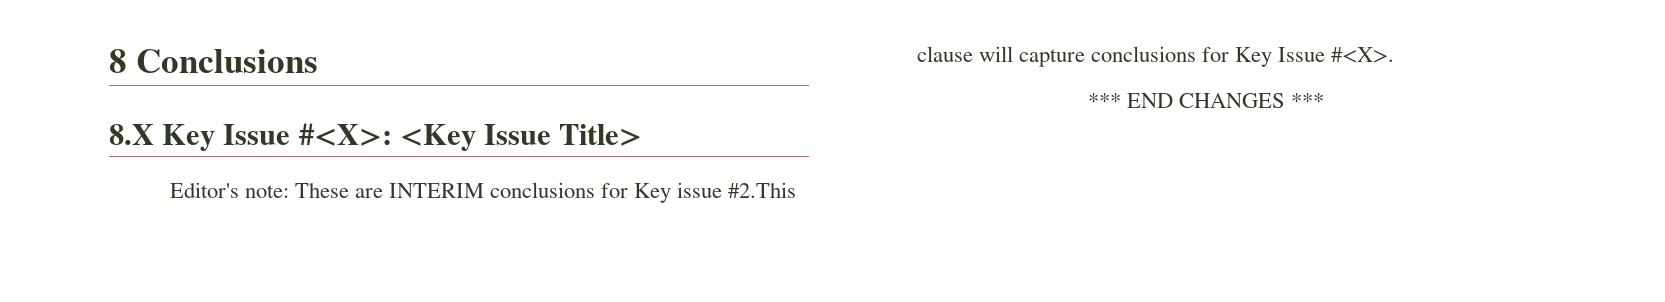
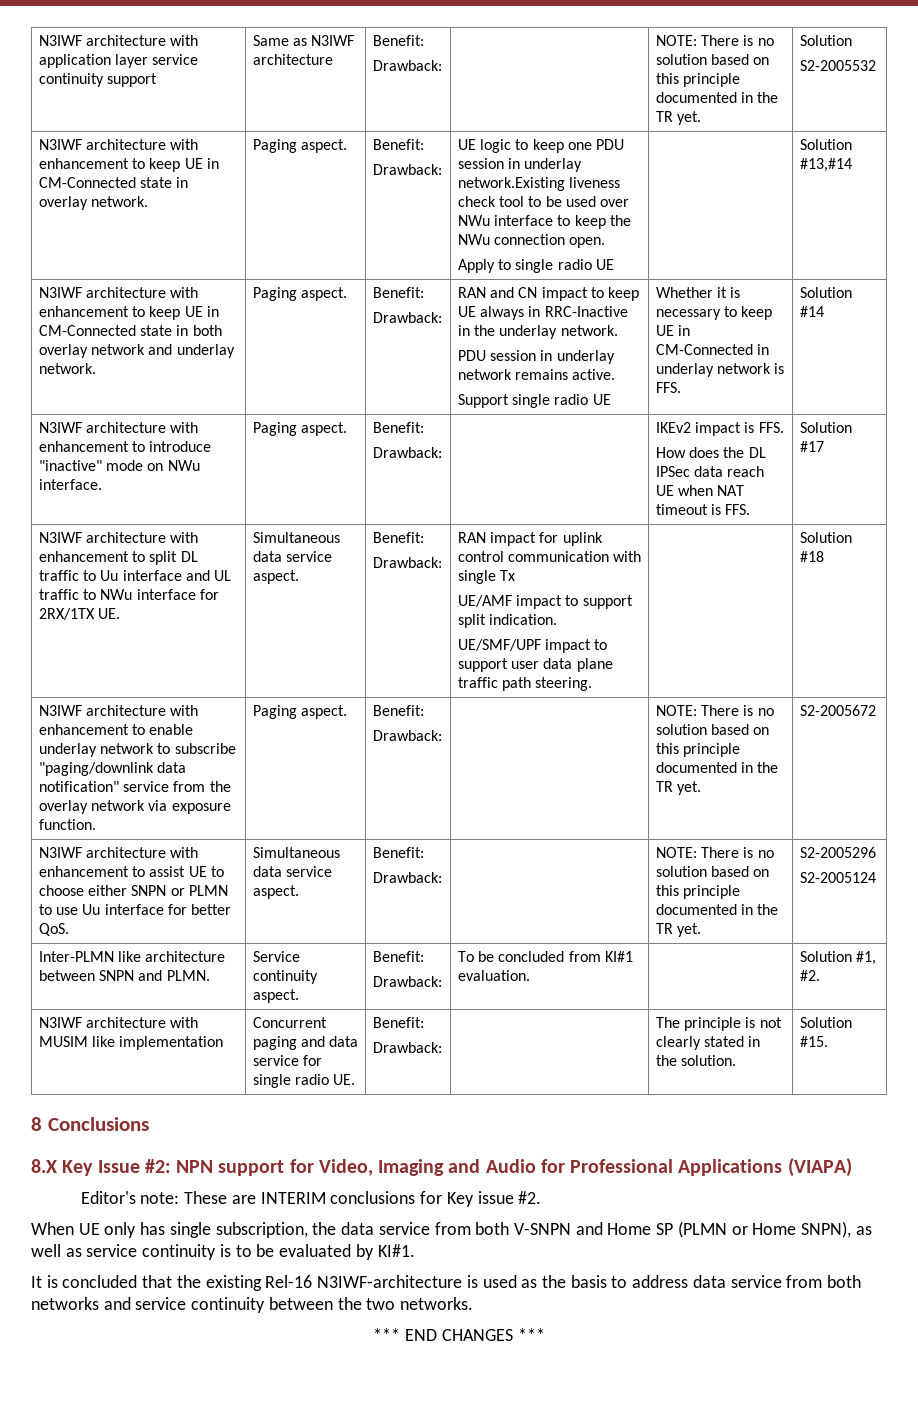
(109, 61) none -> [38,35,199,46] [38,54,199,68] [38,73,157,87] [252,35,355,46] [252,54,333,65] [372,35,424,46] [372,60,442,71] [655,35,774,46] [655,54,770,65] [655,73,740,87] [655,92,779,103] [655,111,701,125] [799,35,852,46] [799,60,876,71] [38,139,199,150] [38,158,219,172] [38,177,189,188] [38,196,148,210] [252,139,347,153] [372,139,424,150] [372,164,442,175] [457,139,625,153] [457,158,583,172] [457,177,620,191] [457,196,630,207] [457,215,631,229] [457,234,606,248] [457,259,614,273] [799,139,852,150] [799,158,852,172] [38,287,199,298] [38,306,219,320] [38,325,222,336] [38,344,235,358] [38,363,96,374] [252,287,347,301] [372,287,424,298] [372,312,442,323] [457,287,640,301] [457,306,628,320] [457,325,618,339] [457,350,615,364] [457,369,616,380] [457,394,611,408] [655,287,741,298] [655,306,773,320] [655,325,690,336] [655,344,769,355] [655,363,785,377] [655,382,681,393] [799,287,852,298] [799,306,824,317] [38,422,199,433] [38,441,212,452] [38,460,200,471] [38,479,102,490] [252,422,347,436] [372,422,424,433] [372,447,442,458] [655,422,784,436] [655,447,766,458] [655,466,765,477] [655,485,745,496] [655,504,751,515] [799,422,852,433] [799,441,824,452] [38,532,199,543] [38,551,198,565] [38,570,232,581] [38,589,219,600] [38,608,120,620] [252,532,340,543] [252,551,332,562] [252,570,299,584] [372,532,424,543] [372,557,442,568] [457,532,603,546] [457,551,642,562] [457,570,515,584] [457,595,633,609] [457,614,557,628] [457,639,608,653] [457,658,613,672] [457,677,593,691] [799,532,852,543] [799,551,824,562] [38,705,199,716] [38,724,194,735] [38,743,236,757] [38,762,186,776] [38,781,231,792] [38,800,231,814] [38,819,96,830] [252,705,347,719] [372,705,424,716] [372,730,442,741] [655,705,774,716] [655,724,770,735] [655,743,740,757] [655,762,779,773] [655,781,701,795] [799,705,876,716] [38,847,199,858] [38,866,224,877] [38,885,228,896] [38,904,232,915] [38,923,69,936] [252,847,340,858] [252,866,332,877] [252,885,299,899] [372,847,424,858] [372,872,442,883] [655,847,774,858] [655,866,770,877] [655,885,740,899] [655,904,779,915] [655,923,701,937] [799,847,876,858] [799,872,876,883] [38,951,226,962] [38,970,210,981] [252,951,300,962] [252,970,318,984] [252,989,299,1003] [372,951,424,962] [372,976,442,987] [457,951,633,962] [457,970,530,981] [799,951,876,965] [799,970,820,981] [38,1017,199,1028] [38,1036,224,1050] [252,1017,327,1028] [252,1036,359,1050] [252,1055,322,1066] [252,1074,356,1088] [372,1017,424,1028] [372,1042,442,1053] [655,1017,782,1031] [655,1036,761,1050] [655,1055,736,1066] [799,1017,852,1028] [799,1036,828,1047] N3IWF architecture with application layer service continuity support | Same as N3IWF architecture | Benefit: // Drawback: | | NOTE: There is no solution based on this principle documented in the TR yet. | Solution // S2-2005532 // N3IWF architecture with enhancement to keep UE in CM-Connected state in overlay network. | Paging aspect. | Benefit: // Drawback: | UE logic to keep one PDU session in underlay network.Existing liveness check tool to be used over NWu interface to keep the NWu connection open. // Apply to single radio UE | | Solution #13,#14 // N3IWF architecture with enhancement to keep UE in CM-Connected state in both overlay network and underlay network. | Paging aspect. | Benefit: // Drawback: | RAN and CN impact to keep UE always in RRC-Inactive in the underlay network. // PDU session in underlay network remains active. // Support single radio UE | Whether it is necessary to keep UE in CM-Connected in underlay network is FFS. | Solution #14 // N3IWF architecture with enhancement to introduce "inactive" mode on NWu interface. | Paging aspect. | Benefit: // Drawback: | | IKEv2 impact is FFS. // How does the DL IPSec data reach UE when NAT timeout is FFS. | Solution #17 // N3IWF architecture with enhancement to split DL traffic to Uu interface and UL traffic to NWu interface for 2RX/1TX UE. | Simultaneous data service aspect. | Benefit: // Drawback: | RAN impact for uplink control communication with single Tx // UE/AMF impact to support split indication. // UE/SMF/UPF impact to support user data plane traffic path steering. | | Solution #18 // N3IWF architecture with enhancement to enable underlay network to subscribe "paging/downlink data notification" service from the overlay network via exposure function. | Paging aspect. | Benefit: // Drawback: | | NOTE: There is no solution based on this principle documented in the TR yet. | S2-2005672 // N3IWF architecture with enhancement to assist UE to choose either SNPN or PLMN to use Uu interface for better QoS. | Simultaneous data service aspect. | Benefit: // Drawback: | | NOTE: There is no solution based on this principle documented in the TR yet. | S2-2005296 // S2-2005124 // Inter-PLMN like architecture between SNPN and PLMN. | Service continuity aspect. | Benefit: // Drawback: | To be concluded from KI#1 evaluation. | | Solution #1, #2. // N3IWF architecture with MUSIM like implementation | Concurrent paging and data service for single radio UE. | Benefit: // Drawback: | | The principle is not clearly stated in the solution. | Solution #15. //
[298,123,643,151] #<X>: <Key Issue Title> -> [144,1158,852,1177] #2: NPN support for Video, Imaging and Audio for Professional Applications (VIAPA)
[728,182,797,198] [916,46,1395,67] #2.This clause will capture conclusions for Key Issue #<X>. -> [518,1191,542,1204] [31,1221,872,1238] [31,1244,415,1260] [31,1275,862,1291] [31,1297,474,1313] #2. // When UE only has single subscription, the data service from both V-SNPN and Home SP (PLMN or Home SNPN), as well as service continuity is to be evaluated by KI#1. // It is concluded that the existing Rel-16 N3IWF-architecture is used as the basis to address data service from both networks and service continuity between the two networks.

